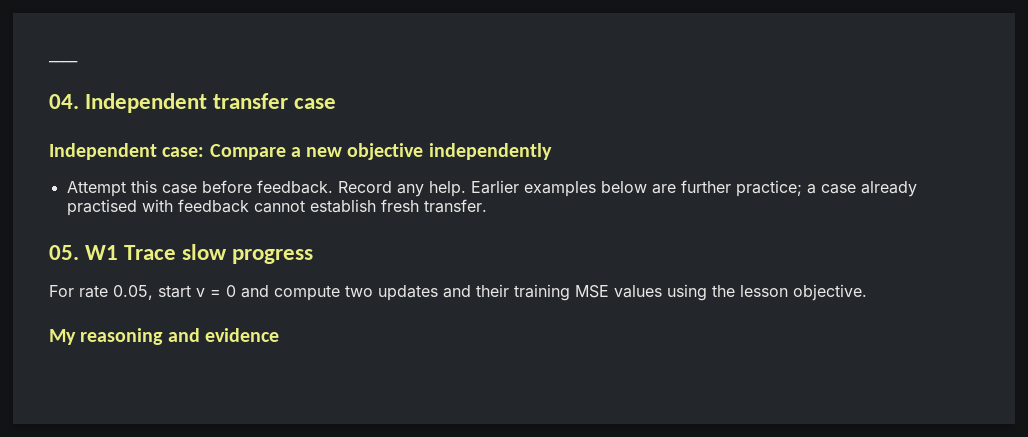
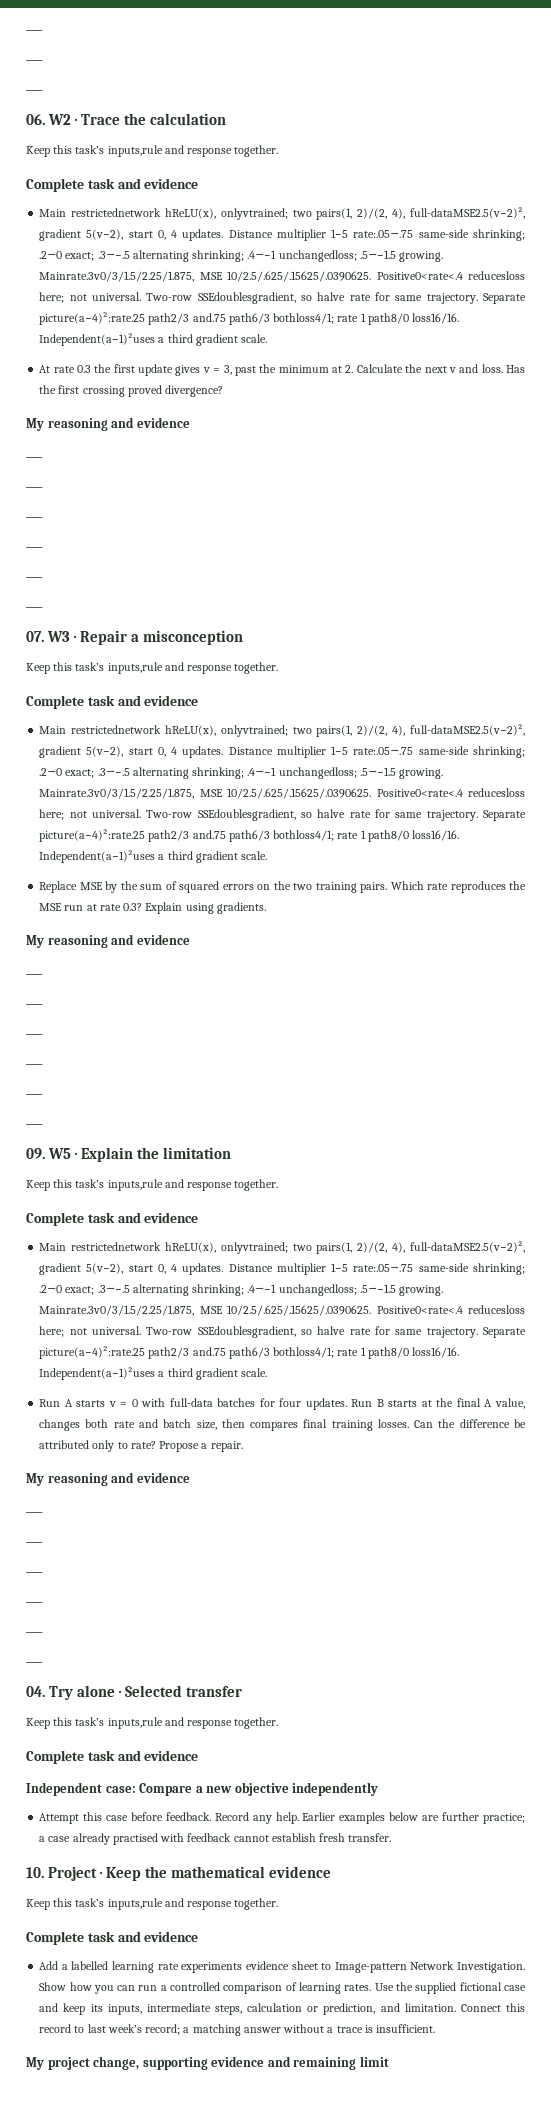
[49,61,78,63] [49,93,337,113] ____ // 04. Independent transfer case -> [26,29,43,31] [26,59,43,61] [26,89,43,91] [26,113,227,125] [26,145,279,157] [26,178,199,192] [39,207,526,220] [39,229,525,241] [39,250,444,262] [39,271,525,282] [39,292,527,304] [39,312,460,325] [39,333,268,346] [39,364,525,376] [39,385,224,397] [26,417,190,431] [26,456,43,458] [26,486,43,488] [26,516,43,518] [26,546,43,548] [26,576,43,578] [26,606,43,608] [26,630,244,645] [26,662,279,674] [26,695,199,709] [39,724,526,737] [39,746,525,758] [39,767,444,779] [39,788,525,799] [39,809,527,821] [39,829,460,842] [39,850,268,863] [39,881,527,893] [39,902,266,914] [26,934,190,948] [26,973,43,975] [26,1003,43,1005] [26,1033,43,1035] [26,1063,43,1065] [26,1093,43,1095] [26,1123,43,1125] [26,1147,232,1162] [26,1179,279,1191] [26,1212,199,1226] [39,1241,526,1254] [39,1263,525,1275] [39,1284,444,1296] [39,1305,525,1316] [39,1326,527,1338] [39,1346,460,1359] [39,1367,268,1380] [39,1398,525,1410] [39,1419,526,1431] [39,1440,243,1452] [26,1472,190,1486] [26,1511,43,1513] [26,1541,43,1543] [26,1571,43,1573] [26,1601,43,1603] [26,1631,43,1633] [26,1661,43,1663] [26,1685,243,1700] [26,1717,279,1729] [26,1750,199,1764] ____ // ____ // ____ // 06. W2 · Trace the calculation // Keep this task’s inputs,rule and response together. // Complete task and evidence // Main restrictednetwork hReLU(x), onlyvtrained; two pairs(1, 2)/(2, 4), full-dataMSE2.5(v−2)², gradient 5(v−2), start 0, 4 updates. Distance multiplier 1−5 rate:.05→.75 same-side shrinking; .2→0 exact; .3→−.5 alternating shrinking; .4→−1 unchangedloss; .5→−1.5 growing. Mainrate.3v0/3/1.5/2.25/1.875, MSE 10/2.5/.625/.15625/.0390625. Positive0<rate<.4 reducesloss here; not universal. Two-row SSEdoublesgradient, so halve rate for same trajectory. Separate picture(a−4)²:rate.25 path2/3 and.75 path6/3 bothloss4/1; rate 1 path8/0 loss16/16. Independent(a−1)²uses a third gradient scale. // At rate 0.3 the first update gives v = 3, past the minimum at 2. Calculate the next v and loss. Has the first crossing proved divergence? // My reasoning and evidence // ____ // ____ // ____ // ____ // ____ // ____ // 07. W3 · Repair a misconception // Keep this task’s inputs,rule and response together. // Complete task and evidence // Main restrictednetwork hReLU(x), onlyvtrained; two pairs(1, 2)/(2, 4), full-dataMSE2.5(v−2)², gradient 5(v−2), start 0, 4 updates. Distance multiplier 1−5 rate:.05→.75 same-side shrinking; .2→0 exact; .3→−.5 alternating shrinking; .4→−1 unchangedloss; .5→−1.5 growing. Mainrate.3v0/3/1.5/2.25/1.875, MSE 10/2.5/.625/.15625/.0390625. Positive0<rate<.4 reducesloss here; not universal. Two-row SSEdoublesgradient, so halve rate for same trajectory. Separate picture(a−4)²:rate.25 path2/3 and.75 path6/3 bothloss4/1; rate 1 path8/0 loss16/16. Independent(a−1)²uses a third gradient scale. // Replace MSE by the sum of squared errors on the two training pairs. Which rate reproduces the MSE run at rate 0.3? Explain using gradients. // My reasoning and evidence // ____ // ____ // ____ // ____ // ____ // ____ // 09. W5 · Explain the limitation // Keep this task’s inputs,rule and response together. // Complete task and evidence // Main restrictednetwork hReLU(x), onlyvtrained; two pairs(1, 2)/(2, 4), full-dataMSE2.5(v−2)², gradient 5(v−2), start 0, 4 updates. Distance multiplier 1−5 rate:.05→.75 same-side shrinking; .2→0 exact; .3→−.5 alternating shrinking; .4→−1 unchangedloss; .5→−1.5 growing. Mainrate.3v0/3/1.5/2.25/1.875, MSE 10/2.5/.625/.15625/.0390625. Positive0<rate<.4 reducesloss here; not universal. Two-row SSEdoublesgradient, so halve rate for same trajectory. Separate picture(a−4)²:rate.25 path2/3 and.75 path6/3 bothloss4/1; rate 1 path8/0 loss16/16. Independent(a−1)²uses a third gradient scale. // Run A starts v = 0 with full-data batches for four updates. Run B starts at the final A value, changes both rate and batch size, then compares final training losses. Can the difference be attributed only to rate? Propose a repair. // My reasoning and evidence // ____ // ____ // ____ // ____ // ____ // ____ // 04. Try alone · Selected transfer // Keep this task’s inputs,rule and response together. // Complete task and evidence
[49,244,314,264] [49,284,867,301] [49,328,279,345] 05. W1 Trace slow progress // For rate 0.05, start v = 0 and compute two updates and their training MSE values using the lesson objective. // My reasoning and evidence -> [26,1866,332,1881] [26,1898,279,1910] [26,1931,199,1945] [39,1961,525,1973] [39,1982,526,1994] [39,2003,525,2015] [39,2024,436,2036] [26,2056,389,2070] 10. Project · Keep the mathematical evidence // Keep this task’s inputs,rule and response together. // Complete task and evidence // Add a labelled learning rate experiments evidence sheet to Image-pattern Network Investigation. Show how you can run a controlled comparison of learning rates. Use the supplied fictional case and keep its inputs, intermediate steps, calculation or prediction, and limitation. Connect this record to last week’s record; a matching answer without a trace is insufficient. // My project change, supporting evidence and remaining limit

